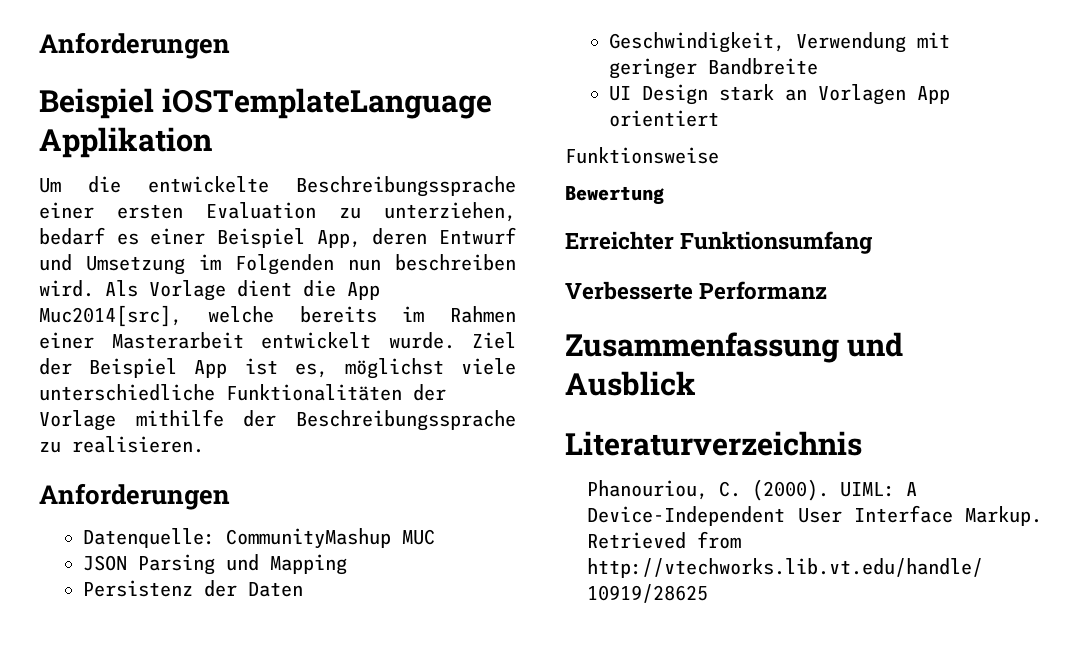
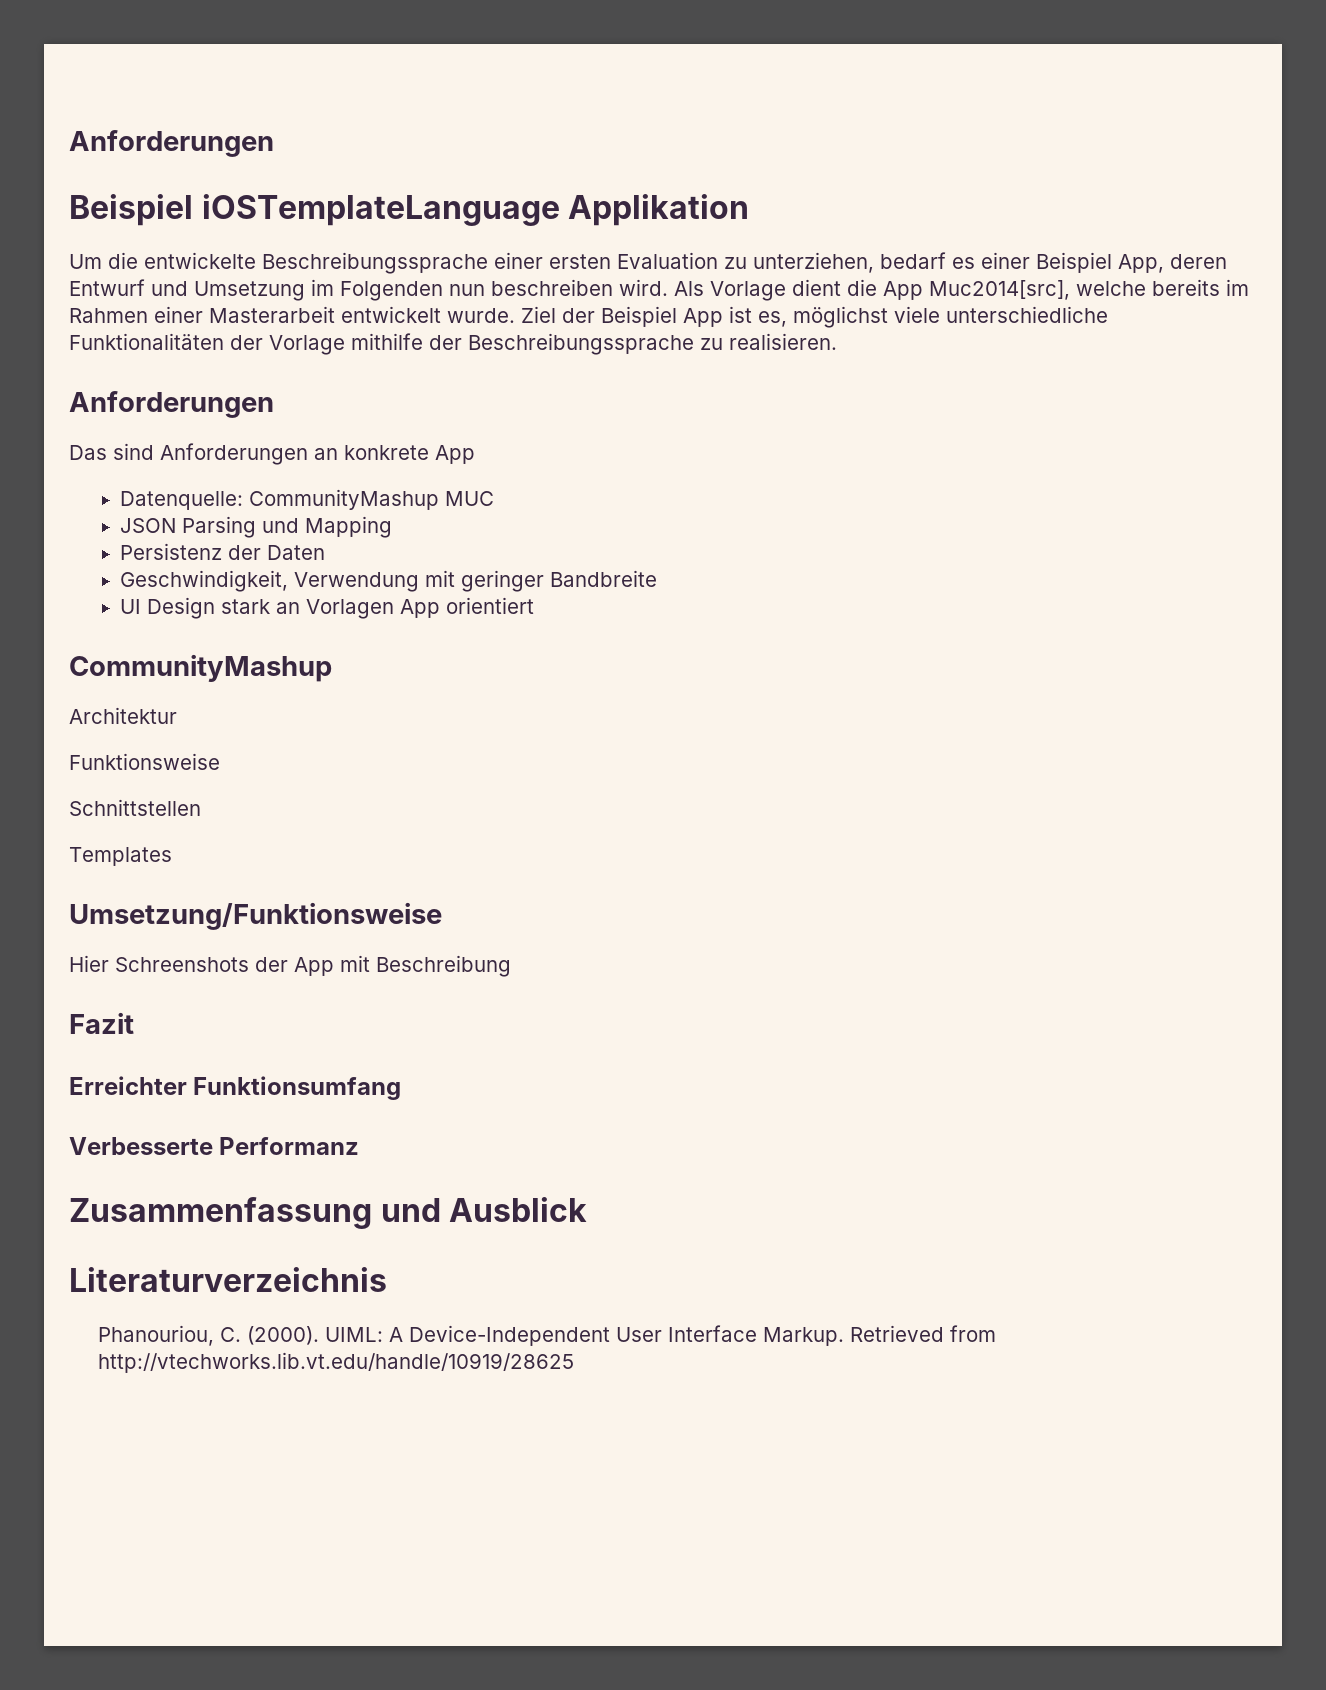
(230, 496) none -> [69,443,475,465] // Das sind Anforderungen an konkrete App
(720, 118) none -> [69,654,332,682] [69,707,177,724] // CommunityMashup // Architektur
[565,186,664,205] Bewertung -> [69,799,201,816] [69,847,172,866] [69,902,442,930] [69,955,511,977] [69,1012,134,1034] Schnittstellen // Templates // Umsetzung/Funktionsweise // Hier Schreenshots der App mit Beschreibung // Fazit

